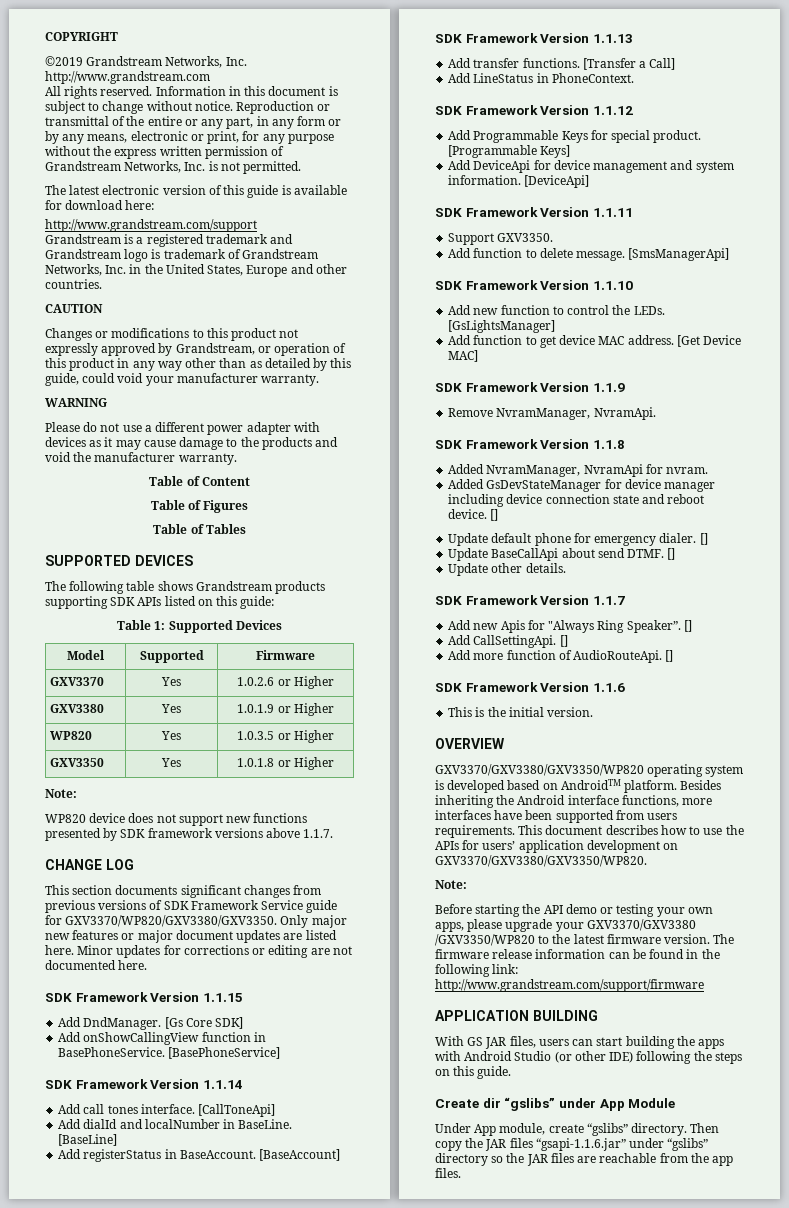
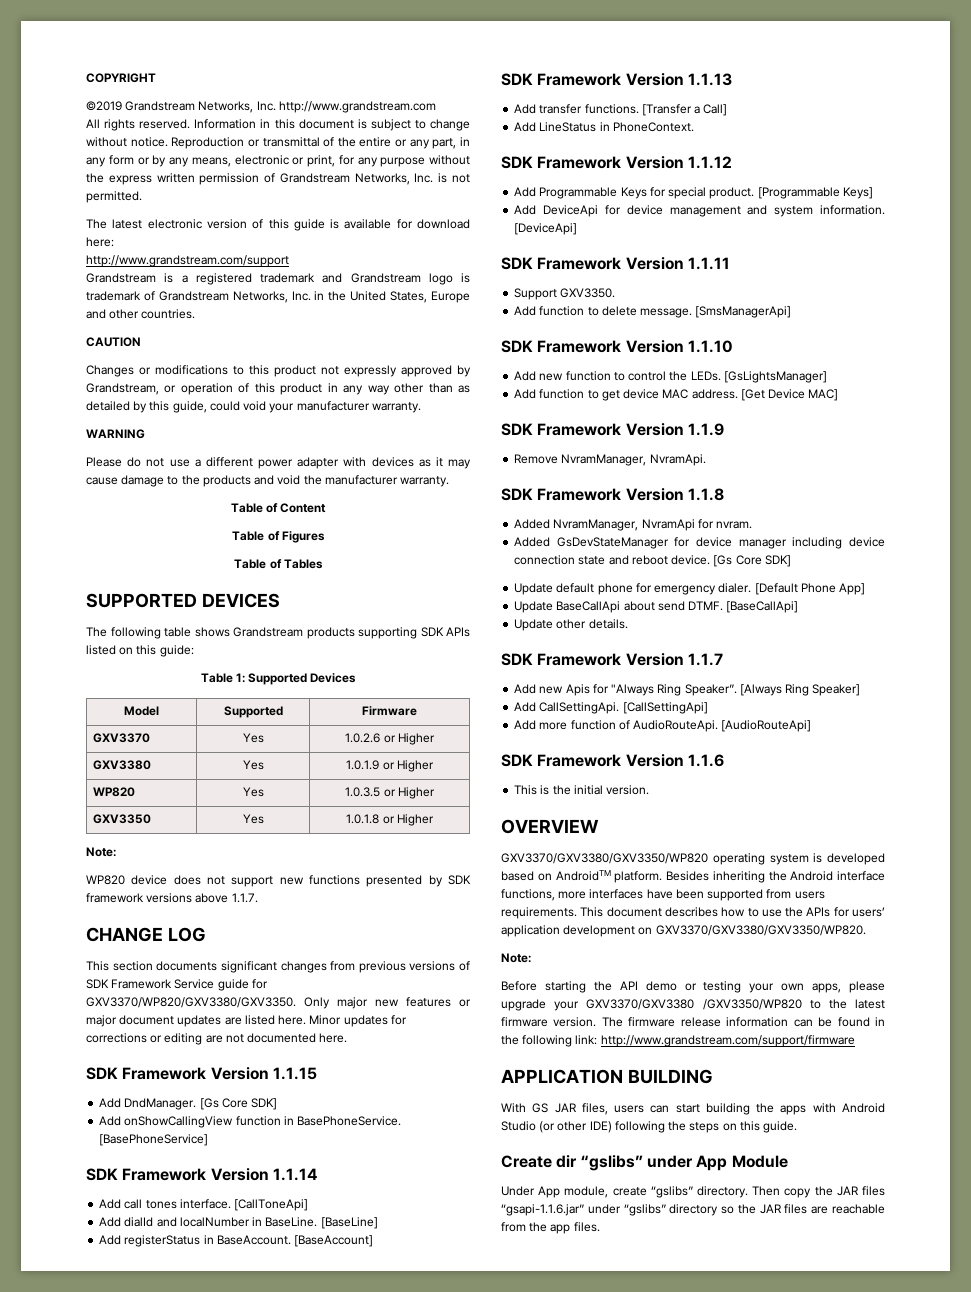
[490,509,499,521] [] -> [713,555,791,567] [Gs Core SDK]
[699,533,708,545] [] -> [754,583,866,595] [Default Phone App]
[667,548,676,560] [] -> [726,601,799,613] [BaseCallApi]
[683,620,692,632] [] -> [739,684,861,696] [Always Ring Speaker]
[559,635,568,647] [] -> [622,702,708,714] [CallSettingApi]
[665,650,674,662] [] -> [721,720,812,732] [AudioRouteApi]

